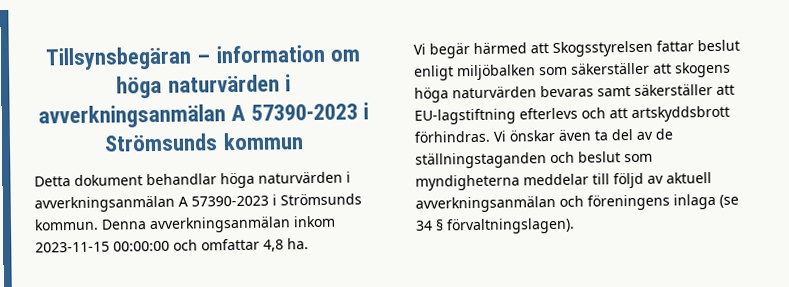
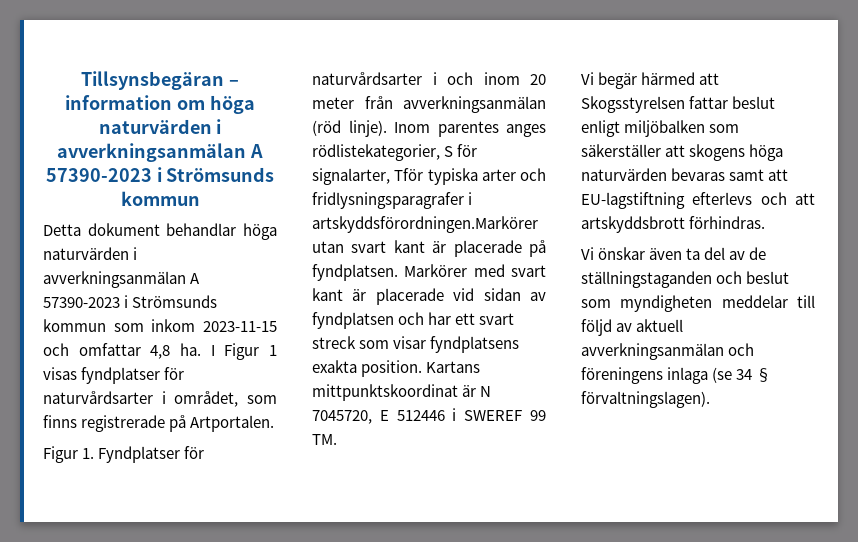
[34,216,291,234] kommun. Denna avverkningsanmälan -> [43,319,144,332] kommun som
[113,240,170,252] 00:00:00 -> (277, 326) none
(309, 244) none -> [210,343,277,360] [43,367,185,384] [43,391,277,407] [43,415,275,432] [43,446,205,463] [312,72,546,85] [312,96,546,113] [312,120,546,137] [312,144,478,161] [312,168,546,185] [312,192,473,209] [312,216,538,233] [312,240,546,257] [312,264,546,281] [312,288,546,305] [312,312,515,329] [312,336,520,353] [312,360,481,377] [312,384,492,401] [312,408,546,424] [312,434,337,445] I Figur 1 visas fyndplatser för naturvårdsarter i området, som finns registrerade på Artportalen. // Figur 1. Fyndplatser för naturvårdsarter i och inom 20 meter från avverkningsanmälan (röd linje). Inom parentes anges rödlistekategorier, S för signalarter, Tför typiska arter och fridlysningsparagrafer i artskyddsförordningen.Markörer utan svart kant är placerade på fyndplatsen. Markörer med svart kant är placerade vid sidan av fyndplatsen och har ett svart streck som visar fyndplatsens exakta position. Kartans mittpunktskoordinat är N 7045720, E 512446 i SWEREF 99 TM.
[634,84,713,96] säkerställer -> (765, 175) none
(490, 136) none -> (766, 222) //
[415,174,520,191] myndigheterna -> [620,295,713,312] myndigheten

